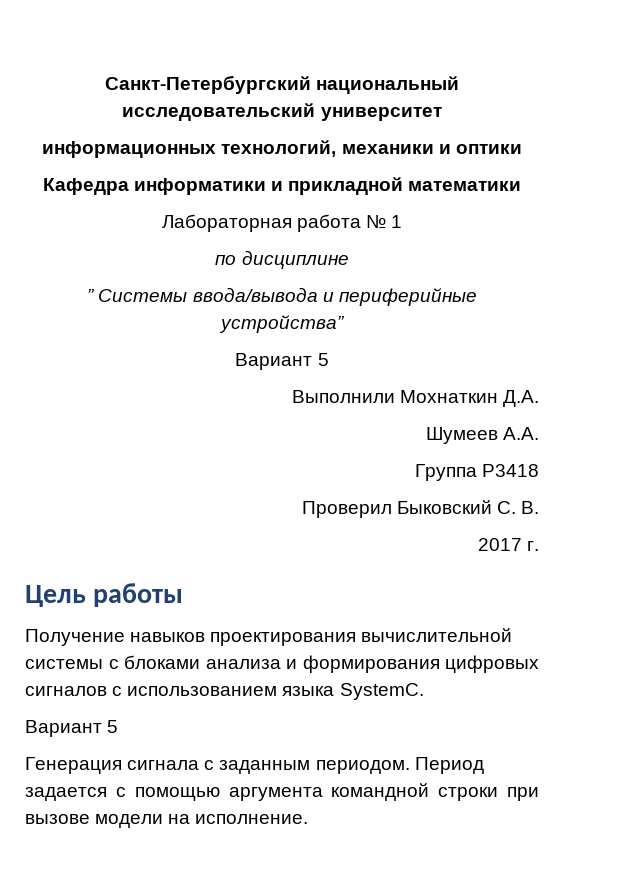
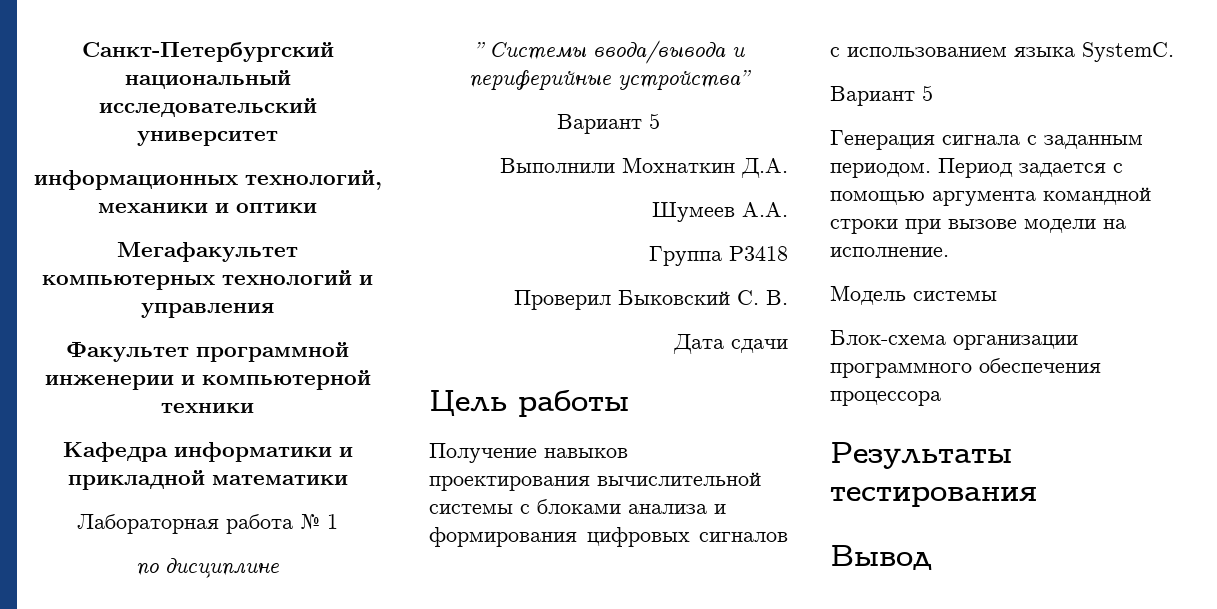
(522, 149) none -> [117,242,298,262] [42,270,373,290] [141,303,274,318] [66,341,349,362] [44,370,371,390] [161,403,254,413] // Мегафакультет компьютерных технологий и управления // Факультет программной инженерии и компьютерной техники
[477,538,539,551] 2017 г. -> [673,334,788,354] Дата сдачи
(309, 819) none -> [830,285,997,305] [830,330,1078,350] [830,358,1101,378] [830,391,941,406] [830,442,1012,469] [830,487,1037,507] [830,545,932,570] // Модель системы // Блок-схема организации программного обеспечения процессора // Результаты тестирования // Вывод

